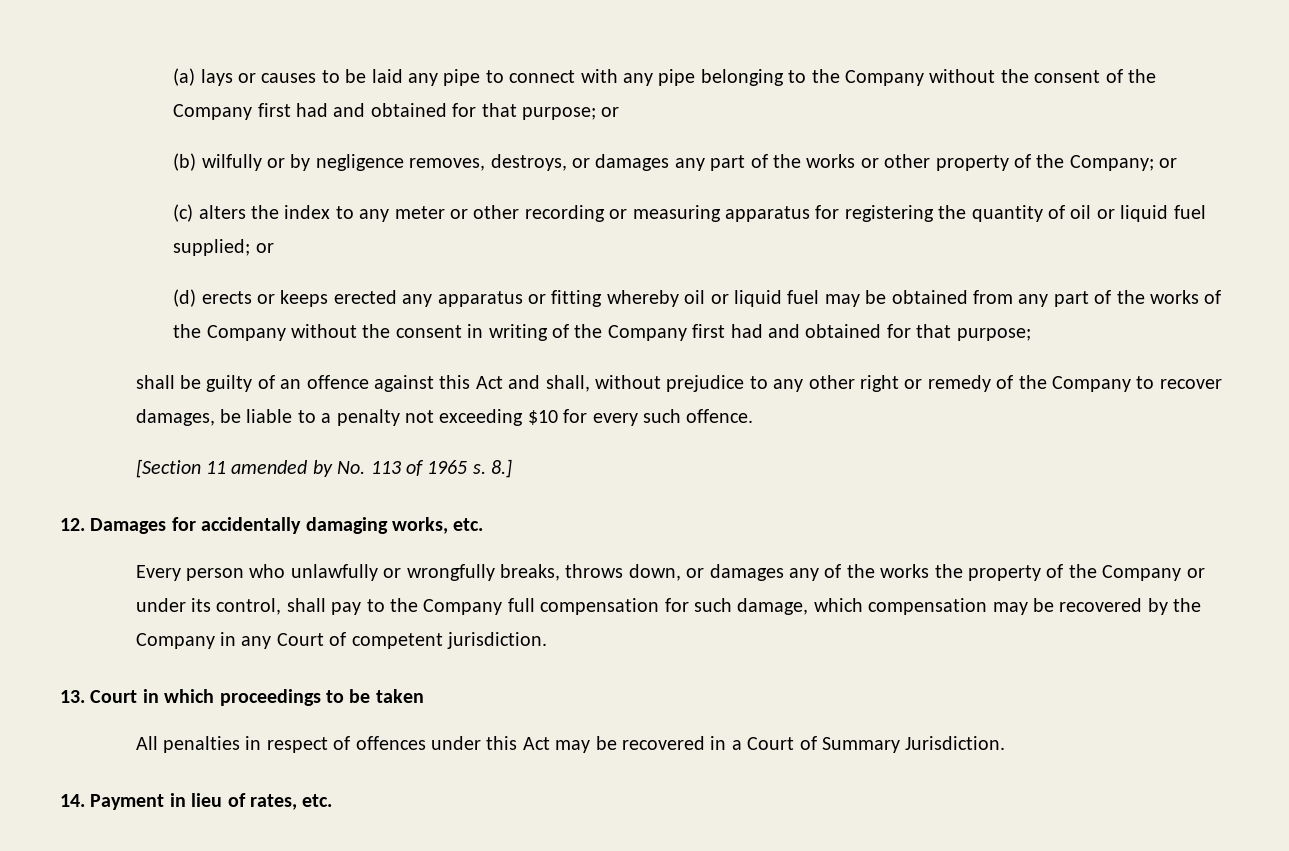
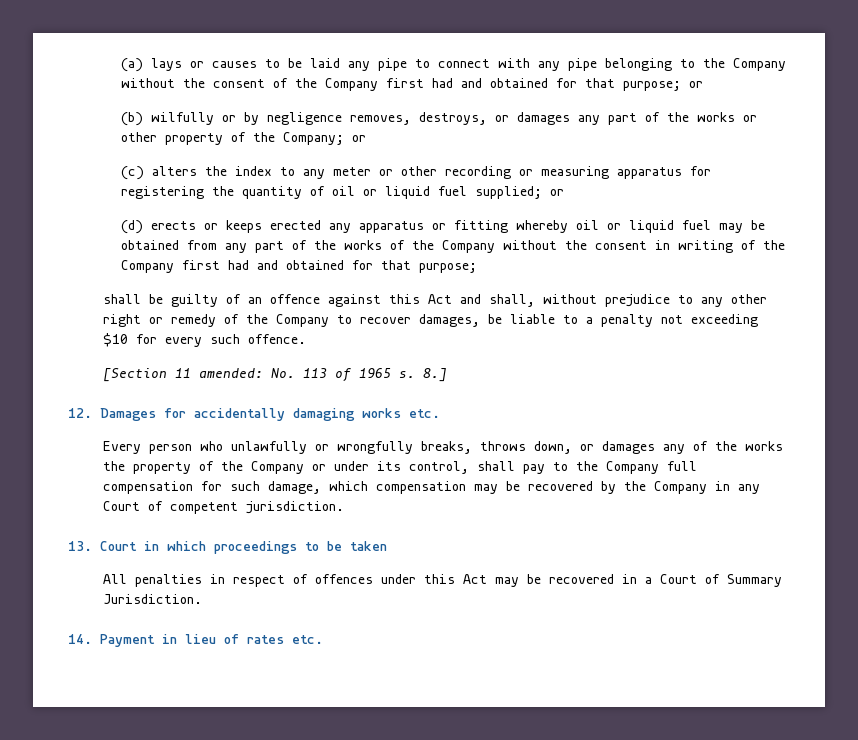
[231,460,333,477] amended by -> [199,368,264,378] amended:
[392,517,448,534] works, -> [362,408,401,418] works
[250,794,297,810] rates, -> [247,635,284,644] rates

